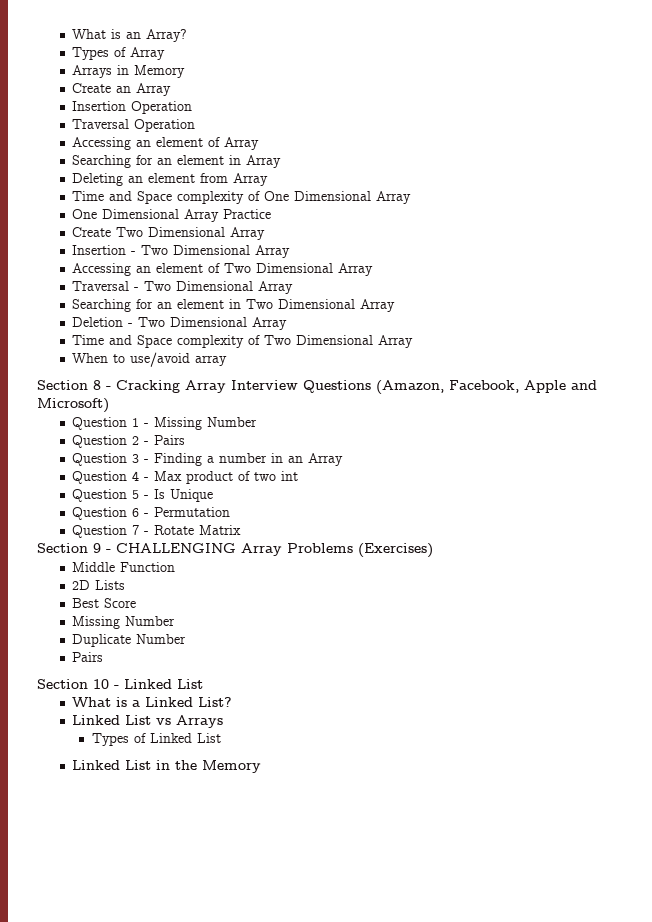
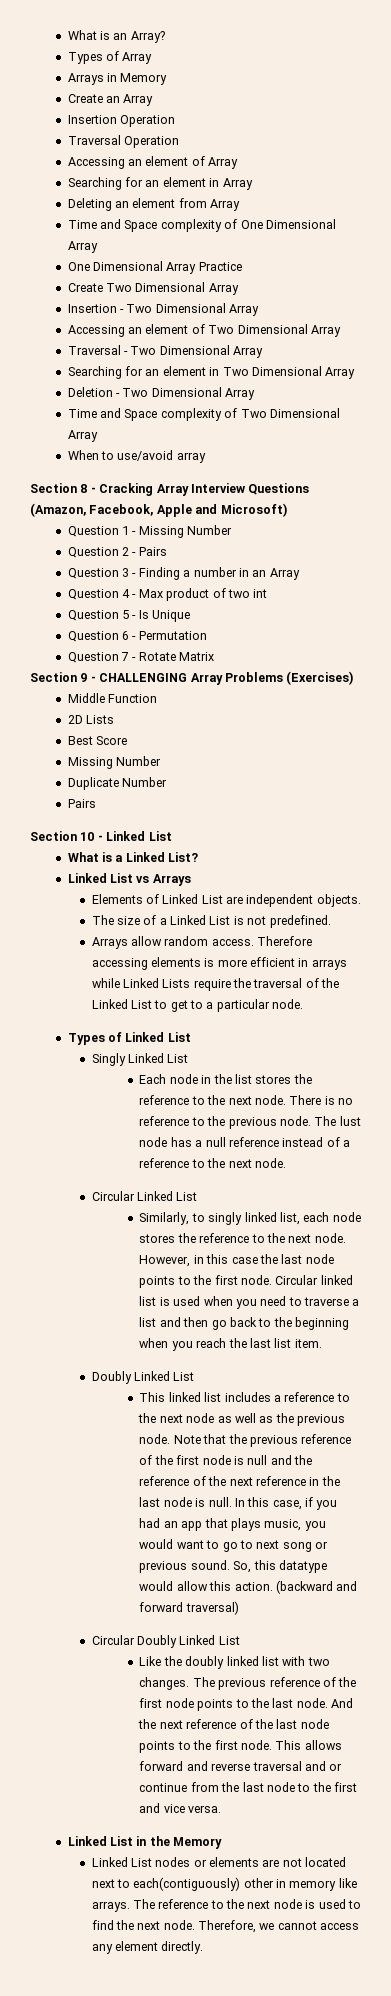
[91,733,221,746] Types of Linked List -> [91,894,361,907] [91,915,331,928] [91,936,313,949] [91,957,347,970] [91,978,340,991] [91,999,304,1012] [67,1032,191,1045] [91,1053,189,1066] [139,1074,312,1084] [139,1095,354,1105] [139,1116,361,1129] [139,1137,351,1147] [139,1158,286,1168] [91,1191,198,1201] [139,1212,361,1225] [139,1233,346,1243] [139,1254,334,1267] [139,1275,353,1288] [139,1296,360,1309] [139,1317,350,1330] [139,1338,322,1351] [91,1371,195,1384] [139,1392,350,1402] [138,1413,346,1426] [139,1434,352,1447] [139,1455,313,1465] [139,1476,340,1486] [139,1497,338,1510] [139,1518,326,1531] [139,1539,329,1552] [139,1560,327,1573] [139,1580,358,1594] [139,1601,239,1615] [91,1635,240,1648] [139,1656,330,1669] [139,1677,357,1690] [139,1698,354,1711] [138,1719,329,1729] [139,1740,342,1753] [139,1761,343,1771] [139,1782,358,1792] [139,1803,222,1813] Elements of Linked List are independent objects. // The size of a Linked List is not predefined. // Arrays allow random access. Therefore accessing elements is more efficient in arrays while Linked Lists require the traversal of the Linked List to get to a particular node. // Types of Linked List // Singly Linked List // Each node in the list stores the reference to the next node. There is no reference to the previous node. The lust node has a null reference instead of a reference to the next node. // Circular Linked List // Similarly, to singly linked list, each node stores the reference to the next node. However, in this case the last node points to the first node. Circular linked list is used when you need to traverse a list and then go back to the beginning when you reach the last list item. // Doubly Linked List // This linked list includes a reference to the next node as well as the previous node. Note that the previous reference of the first node is null and the reference of the next reference in the last node is null. In this case, if you had an app that plays music, you would want to go to next song or previous sound. So, this datatype would allow this action. (backward and forward traversal) // Circular Doubly Linked List // Like the doubly linked list with two changes. The previous reference of the first node points to the last node. And the next reference of the last node points to the first node. This allows forward and reverse traversal and or continue from the last node to the first and vice versa.
(262, 766) none -> [91,1857,347,1867] [91,1877,357,1891] [91,1899,361,1912] [91,1920,360,1933] [91,1941,204,1954] // Linked List nodes or elements are not located next to each(contiguously) other in memory like arrays. The reference to the next node is used to find the next node. Therefore, we cannot access any element directly.

